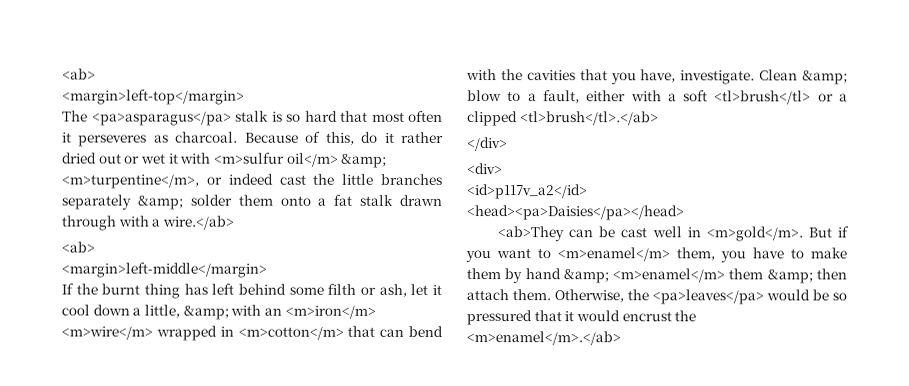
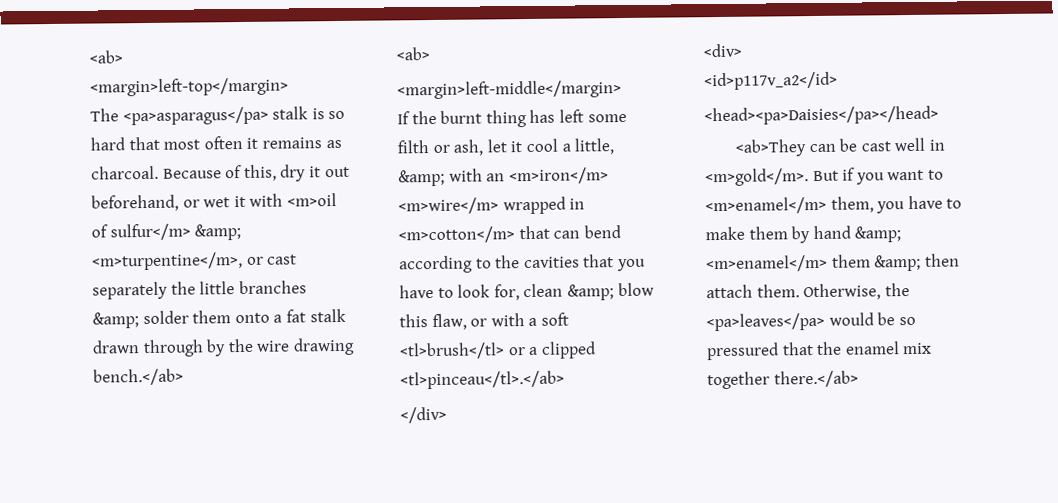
[78,134,148,147] perseveres -> [261,137,322,149] remains
[361,131,445,143] [62,152,122,164] do it rather dried out -> [280,164,350,182] [91,194,179,212] dry it out beforehand,
[213,152,339,167] <m>sulfur oil</m> -> [286,193,337,207] [91,223,191,241] <m>oil of sulfur</m>
[228,173,307,185] indeed cast -> [267,254,298,265] [92,281,168,300] cast separately
[61,194,131,210] separately -> (307, 287) none
[117,215,234,230] with a wire.</ab> -> [206,337,355,357] [93,368,184,386] by the wire drawing bench.</ab>
[238,283,286,295] behind -> (584, 116) none
[92,304,130,316] down -> (558, 145) none
[466,69,497,81] with -> [399,255,492,274] according to
[640,69,848,85] [467,90,627,104] have, investigate. Clean &amp; blow to a fault, either -> [399,282,654,301] [399,313,488,331] have to look for, clean &amp; blow this flaw, or
[519,111,659,126] <tl>brush</tl>.</ab> -> [400,370,565,390] <tl>pinceau</tl>.</ab>
[564,310,697,322] [466,331,621,346] it would encrust the <m>enamel</m>.</ab> -> [816,341,933,355] [707,370,859,390] the enamel mix together there.</ab>

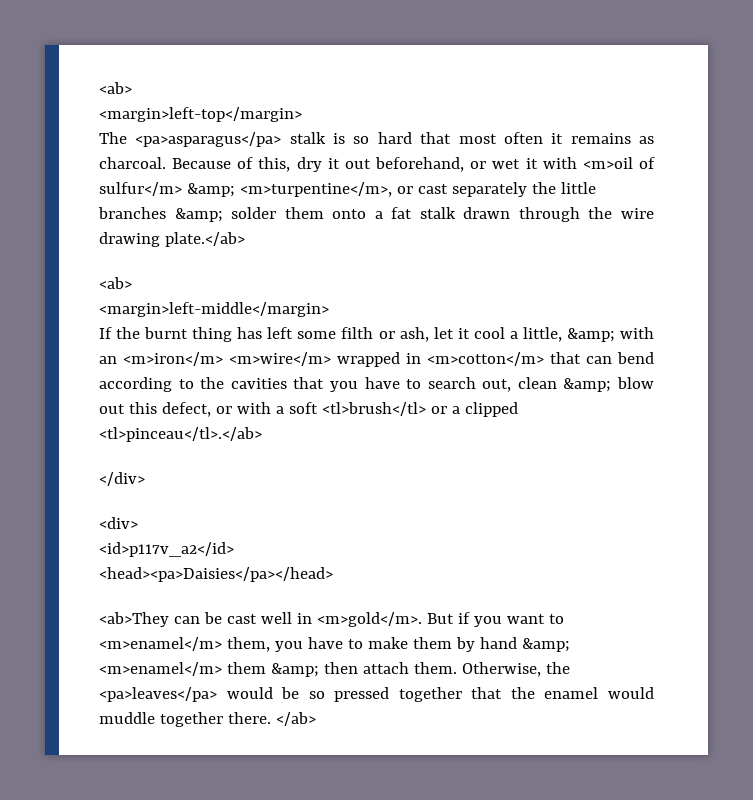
[206,339,227,357] by -> (580, 214) none
[93,368,184,386] bench.</ab> -> [164,232,245,247] plate.</ab>
[457,284,520,301] look for, -> [427,377,512,392] search out,
[399,313,467,331] this flaw, -> [99,402,211,417] out this defect,
[706,342,779,361] pressured -> [334,687,462,702] pressed together
[902,342,933,355] [707,370,859,390] mix together there.</ab> -> [607,687,654,699] [99,712,316,727] would muddle together there. </ab>

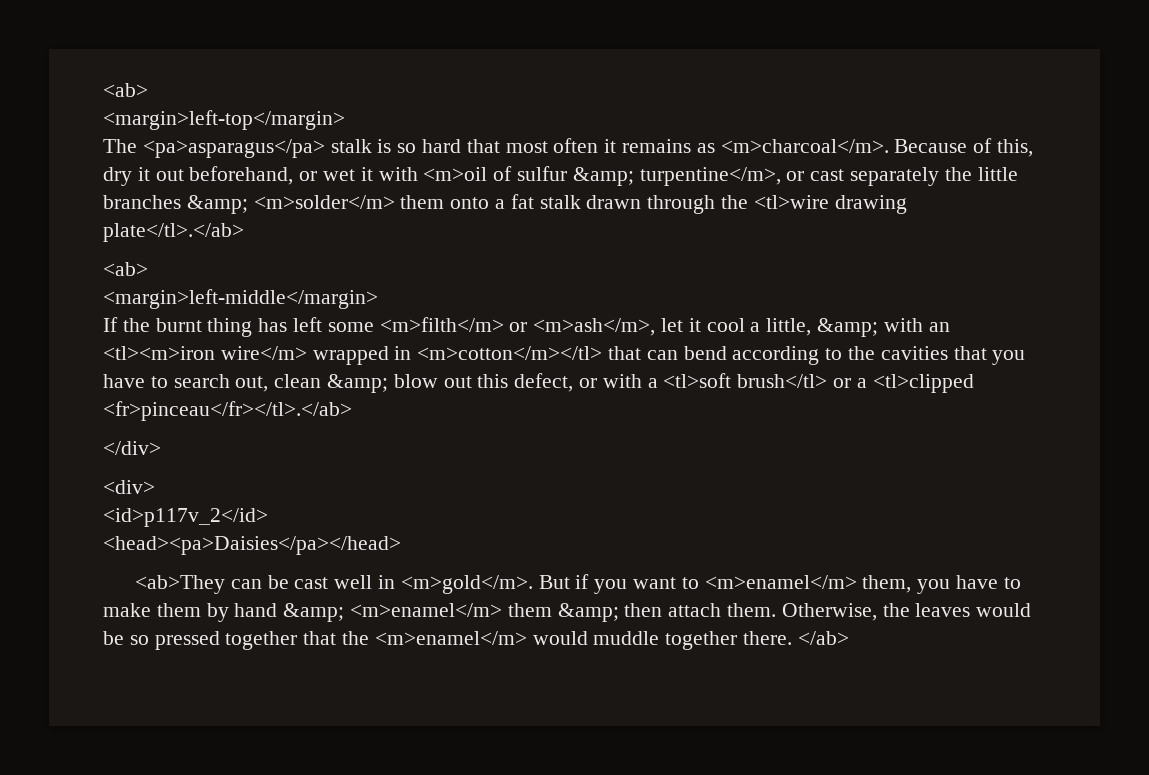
[99,157,166,169] charcoal. -> [720,139,889,153] <m>charcoal</m>.
[99,182,392,197] sulfur</m> &amp; <m>turpentine</m>, -> [517,166,781,186] sulfur &amp; turpentine</m>,
[231,207,277,219] solder -> [253,195,395,209] <m>solder</m>
[621,208,655,219] [99,232,245,247] wire drawing plate.</ab> -> [753,195,907,214] [103,223,244,242] <tl>wire drawing plate</tl>.</ab>
[341,327,429,342] filth or ash, -> [379,317,656,336] <m>filth</m> or <m>ash</m>,
[123,352,331,366] <m>iron</m> <m>wire</m> -> [103,346,307,360] <tl><m>iron wire</m>
[427,352,544,366] <m>cotton</m> -> [417,346,603,360] <m>cotton</m></tl>
[288,402,518,417] [99,427,262,442] soft <tl>brush</tl> or a clipped <tl>pinceau</tl>.</ab> -> [663,373,974,393] [103,401,352,421] <tl>soft brush</tl> or a <tl>clipped <fr>pinceau</fr></tl>.</ab>
[99,542,234,557] <id>p117v_a2</id> -> [103,508,268,527] <id>p117v_2</id>
[99,687,217,702] <pa>leaves</pa> -> [915,603,971,617] leaves
[544,687,599,699] enamel -> [374,631,527,645] <m>enamel</m>

